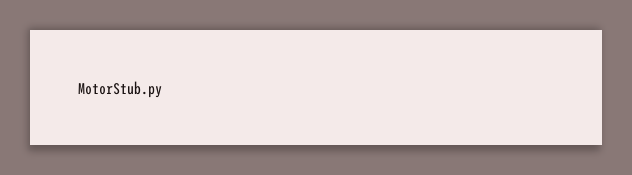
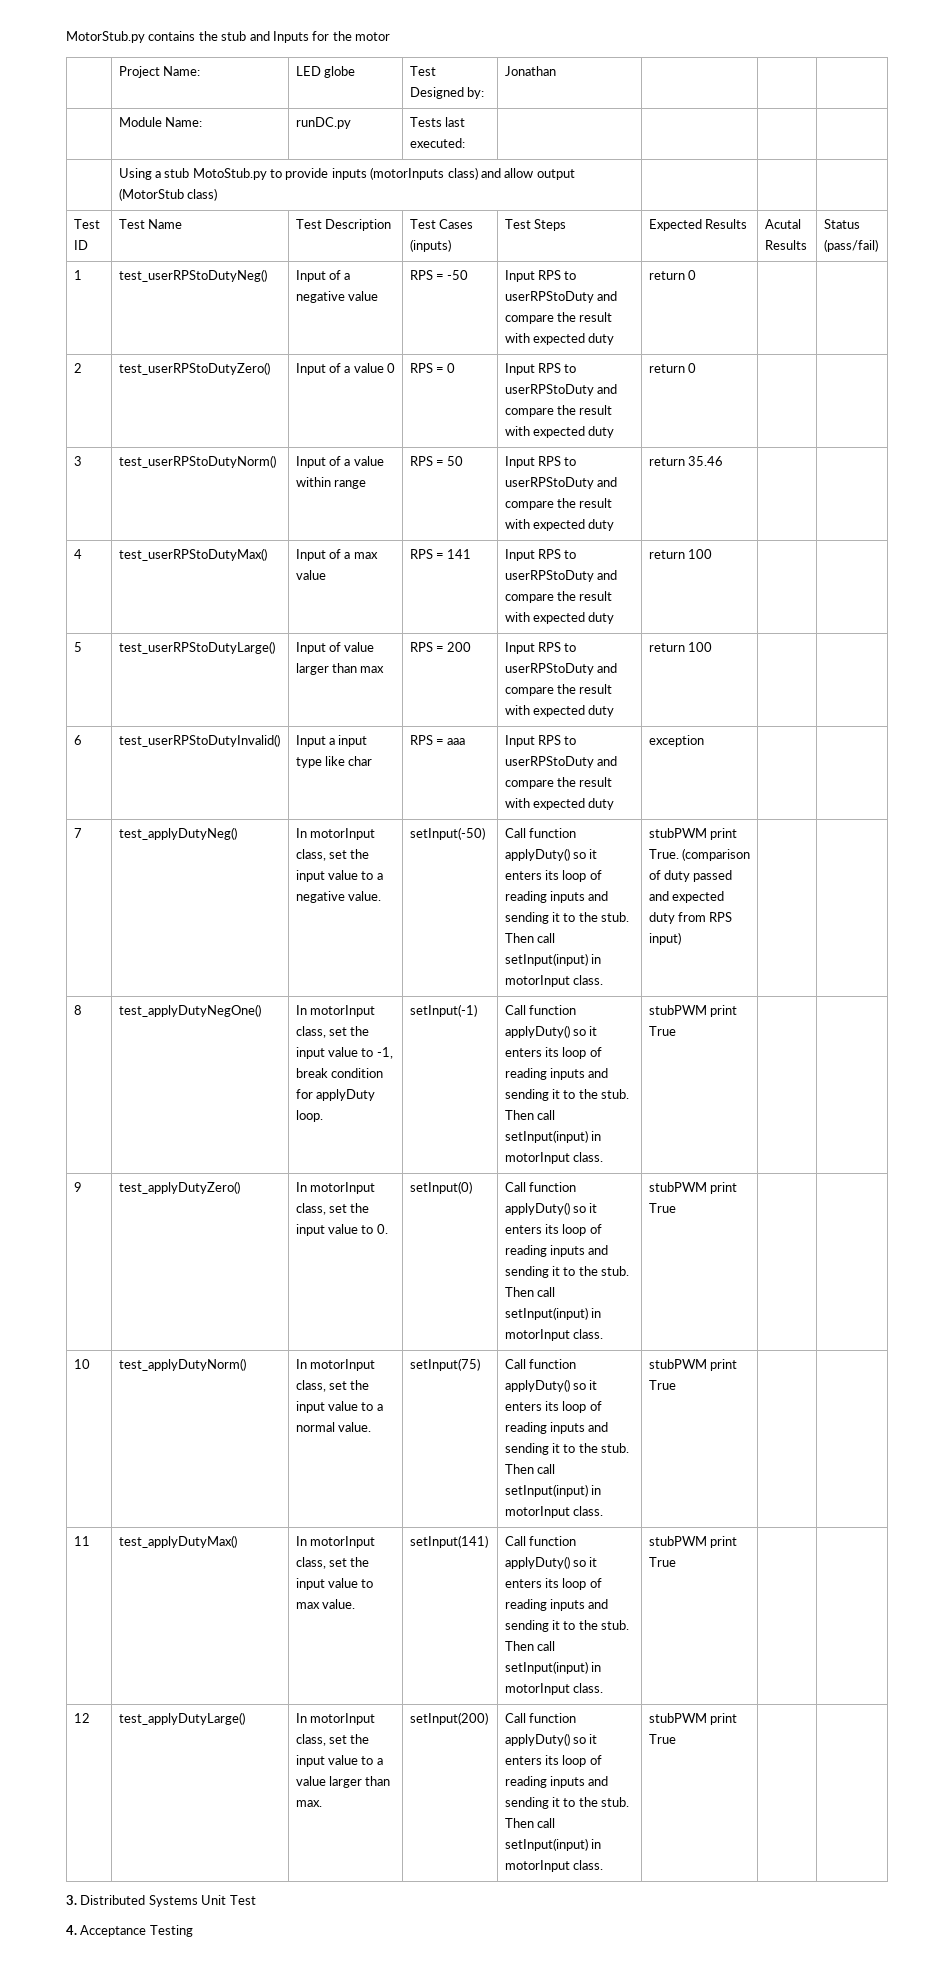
(162, 89) none -> [148,31,390,43] [118,66,200,78] [295,66,355,78] [409,66,436,76] [409,87,484,99] [504,66,556,76] [118,117,202,127] [295,117,351,129] [409,117,465,127] [409,138,465,148] [118,167,575,180] [118,188,217,201] [73,219,100,229] [73,240,88,250] [118,219,182,229] [295,219,391,231] [409,219,473,229] [409,239,451,252] [504,219,566,231] [648,219,747,231] [764,219,801,229] [764,240,807,250] [823,219,860,229] [823,239,878,252] [73,270,82,280] [118,269,267,282] [295,270,351,282] [295,291,378,303] [409,270,469,280] [504,270,577,282] [504,291,617,303] [504,312,613,324] [504,333,615,345] [648,270,696,280] [73,363,82,373] [118,362,270,375] [295,363,396,375] [409,363,456,373] [504,363,577,375] [504,384,617,396] [504,405,613,417] [504,426,615,438] [648,363,696,373] [73,456,82,466] [118,455,276,468] [295,456,384,468] [295,477,366,489] [409,456,464,466] [504,456,577,468] [504,477,617,489] [504,498,613,510] [504,519,615,531] [648,456,723,466] [73,549,82,559] [118,548,267,561] [295,549,378,561] [295,570,326,580] [409,549,472,559] [504,549,577,561] [504,570,617,582] [504,591,613,603] [504,612,615,624] [648,549,712,559] [73,642,82,652] [118,641,275,654] [295,642,375,654] [295,663,385,675] [409,642,472,652] [504,642,577,654] [504,663,617,675] [504,684,613,696] [504,705,615,717] [648,642,712,652] [73,735,82,745] [118,734,280,747] [295,735,368,747] [295,756,373,768] [409,735,466,745] [504,735,577,747] [504,756,617,768] [504,777,613,789] [504,798,615,810] [648,735,704,747] [73,828,82,838] [118,827,237,840] [295,828,375,840] [295,849,370,861] [295,870,383,882] [295,891,381,903] [409,827,485,840] [504,828,576,838] [504,848,598,861] [504,870,602,882] [504,891,609,903] [504,912,630,924] [504,933,555,943] [504,953,601,966] [504,975,603,987] [648,828,737,840] [648,848,750,861] [648,870,733,882] [648,891,724,903] [648,912,733,924] [648,932,681,945] [73,1005,82,1015] [118,1004,261,1017] [295,1005,375,1017] [295,1026,370,1038] [295,1047,393,1059] [295,1068,383,1078] [295,1089,375,1101] [295,1110,323,1122] [409,1004,477,1017] [504,1005,576,1015] [504,1025,598,1038] [504,1047,602,1059] [504,1068,609,1080] [504,1089,630,1101] [504,1110,555,1120] [504,1130,601,1143] [504,1152,603,1164] [648,1005,737,1017] [648,1026,676,1036] [73,1182,82,1192] [118,1181,240,1194] [295,1182,375,1194] [295,1203,370,1215] [295,1224,388,1236] [409,1181,472,1194] [504,1182,576,1192] [504,1202,598,1215] [504,1224,602,1236] [504,1245,609,1257] [504,1266,630,1278] [504,1287,555,1297] [504,1307,601,1320] [504,1329,603,1341] [648,1182,737,1194] [648,1203,676,1213] [73,1359,90,1369] [118,1358,246,1371] [295,1359,375,1371] [295,1380,370,1392] [295,1401,383,1413] [295,1422,371,1432] [409,1358,480,1371] [504,1359,576,1369] [504,1379,598,1392] [504,1401,602,1413] [504,1422,609,1434] [504,1443,630,1455] [504,1464,555,1474] [504,1484,601,1497] [504,1506,603,1518] [648,1359,737,1371] [648,1380,676,1390] [73,1536,90,1546] [118,1535,237,1548] [295,1536,375,1548] [295,1557,370,1569] [295,1578,374,1590] [295,1599,355,1609] [409,1535,488,1548] [504,1536,576,1546] [504,1556,598,1569] [504,1578,602,1590] [504,1599,609,1611] [504,1620,630,1632] [504,1641,555,1651] [504,1661,601,1674] [504,1683,603,1695] [648,1536,737,1548] [648,1557,676,1567] [73,1713,90,1723] [118,1712,245,1725] [295,1713,375,1725] [295,1734,370,1746] [295,1755,383,1767] [295,1776,391,1788] [295,1800,322,1807] [409,1712,488,1725] [504,1713,576,1723] [504,1733,598,1746] [504,1755,602,1767] [504,1776,609,1788] [504,1797,630,1809] [504,1818,555,1828] [504,1838,601,1851] [504,1860,603,1872] [648,1713,737,1725] [648,1734,676,1744] [66,1895,256,1907] [66,1925,193,1937] contains the stub and Inputs for the motor // | Project Name: | LED globe | Test Designed by: | Jonathan | | | // | Module Name: | runDC.py | Tests last executed: | | | | // | Using a stub MotoStub.py to provide inputs (motorInputs class) and allow output (MotorStub class) | | | // Test ID | Test Name | Test Description | Test Cases (inputs) | Test Steps | Expected Results | Acutal Results | Status (pass/fail) // 1 | test_userRPStoDutyNeg() | Input of a negative value | RPS = -50 | Input RPS to userRPStoDuty and compare the result with expected duty | return 0 | | // 2 | test_userRPStoDutyZero() | Input of a value 0 | RPS = 0 | Input RPS to userRPStoDuty and compare the result with expected duty | return 0 | | // 3 | test_userRPStoDutyNorm() | Input of a value within range | RPS = 50 | Input RPS to userRPStoDuty and compare the result with expected duty | return 35.46 | | // 4 | test_userRPStoDutyMax() | Input of a max value | RPS = 141 | Input RPS to userRPStoDuty and compare the result with expected duty | return 100 | | // 5 | test_userRPStoDutyLarge() | Input of value larger than max | RPS = 200 | Input RPS to userRPStoDuty and compare the result with expected duty | return 100 | | // 6 | test_userRPStoDutyInvalid() | Input a input type like char | RPS = aaa | Input RPS to userRPStoDuty and compare the result with expected duty | exception | | // 7 | test_applyDutyNeg() | In motorInput class, set the input value to a negative value. | setInput(-50) | Call function applyDuty() so it enters its loop of reading inputs and sending it to the stub. Then call setInput(input) in motorInput class. | stubPWM print True. (comparison of duty passed and expected duty from RPS input) | | // 8 | test_applyDutyNegOne() | In motorInput class, set the input value to -1, break condition for applyDuty loop. | setInput(-1) | Call function applyDuty() so it enters its loop of reading inputs and sending it to the stub. Then call setInput(input) in motorInput class. | stubPWM print True | | // 9 | test_applyDutyZero() | In motorInput class, set the input value to 0. | setInput(0) | Call function applyDuty() so it enters its loop of reading inputs and sending it to the stub. Then call setInput(input) in motorInput class. | stubPWM print True | | // 10 | test_applyDutyNorm() | In motorInput class, set the input value to a normal value. | setInput(75) | Call function applyDuty() so it enters its loop of reading inputs and sending it to the stub. Then call setInput(input) in motorInput class. | stubPWM print True | | // 11 | test_applyDutyMax() | In motorInput class, set the input value to max value. | setInput(141) | Call function applyDuty() so it enters its loop of reading inputs and sending it to the stub. Then call setInput(input) in motorInput class. | stubPWM print True | | // 12 | test_applyDutyLarge() | In motorInput class, set the input value to a value larger than max. | setInput(200) | Call function applyDuty() so it enters its loop of reading inputs and sending it to the stub. Then call setInput(input) in motorInput class. | stubPWM print True | | // 3. Distributed Systems Unit Test // 4. Acceptance Testing

